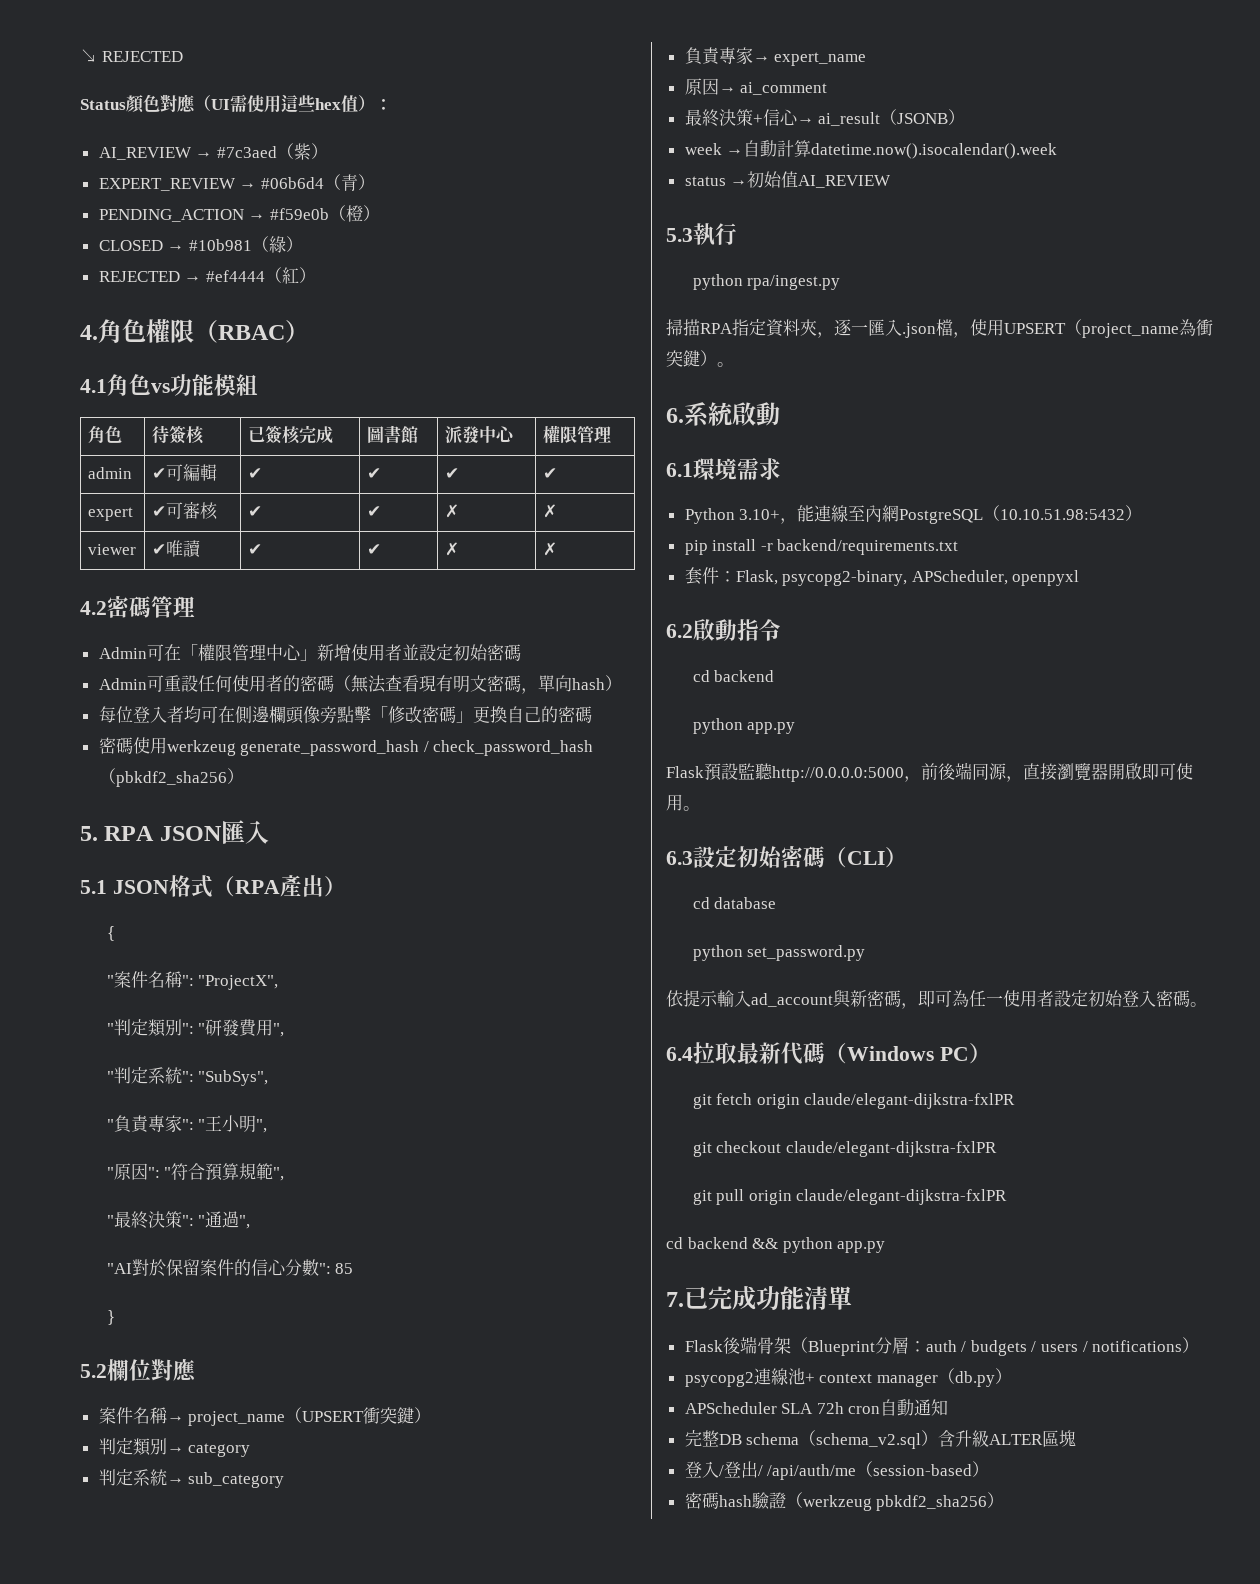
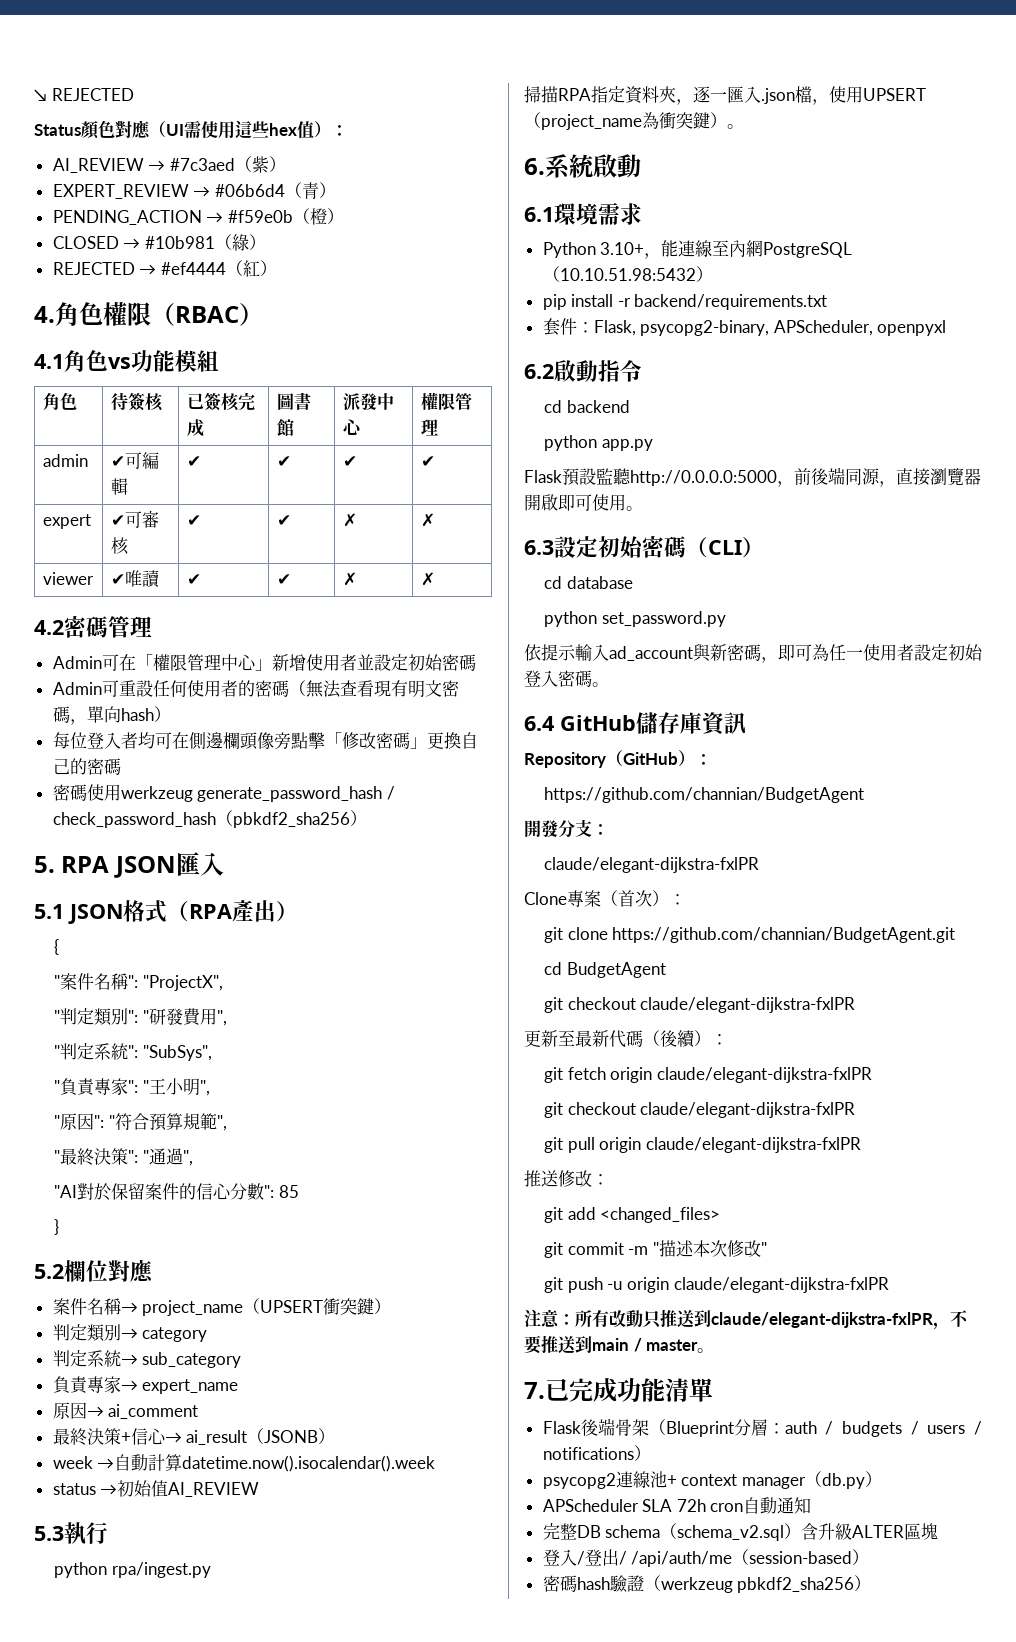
[693,1042,737,1064] 拉取 -> [560,712,746,736] [524,750,712,768] [544,787,865,803] [524,819,609,838] [544,857,760,873] [524,890,686,907] [544,927,956,943] [544,962,666,978] [544,997,856,1013] [524,1030,575,1047] GitHub儲存庫資訊 // Repository（GitHub）： // https://github.com/channian/BudgetAgent // 開發分支： // claude/elegant-dijkstra-fxlPR // Clone專案（首次）： // git clone https://github.com/channian/BudgetAgent.git // cd BudgetAgent // git checkout claude/elegant-dijkstra-fxlPR // 更新至
[847,1043,991,1064] Windows PC） -> [660,1030,728,1048] 後續）：
[666,1237,886,1253] cd backend && python app.py -> [524,1170,609,1187] [544,1207,721,1223] [544,1240,768,1258] [544,1277,889,1293] [524,1309,968,1330] [524,1335,715,1354] 推送修改： // git add <changed_files> // git commit -m "描述本次修改" // git push -u origin claude/elegant-dijkstra-fxlPR // 注意：所有改動只推送到claude/elegant-dijkstra-fxlPR，不要推送到main / master。

